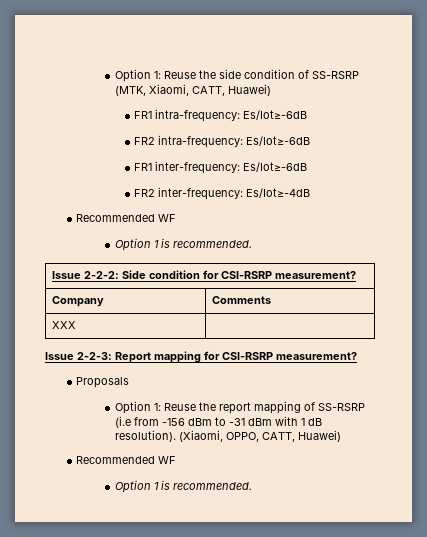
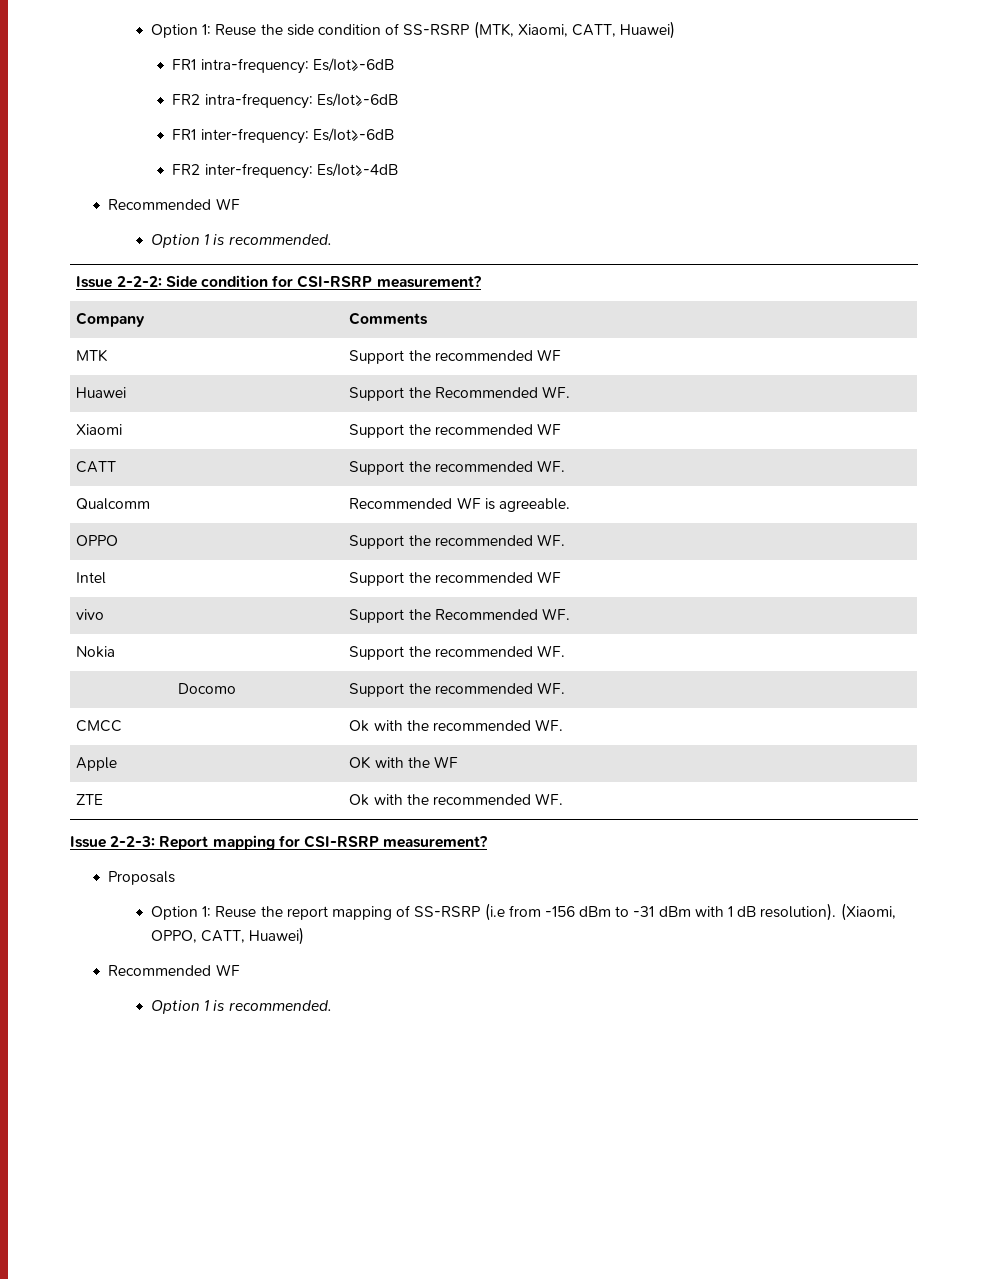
[51,321,76,329] XXX | -> [76,349,109,362] [349,349,562,364] [76,387,127,398] [349,386,571,401] [76,424,123,435] [349,423,562,438] [76,461,117,473] [349,460,566,475] [76,498,151,510] [349,497,571,512] [76,535,119,546] [349,534,566,549] [76,572,107,584] [349,571,562,586] [76,609,105,620] [349,608,571,623] [76,646,116,658] [349,645,566,660] [178,683,236,694] [349,682,566,697] [76,720,123,732] [349,719,564,732] [76,757,118,771] [349,756,459,769] [76,794,104,805] [349,793,564,806] MTK | Support the recommended WF // Huawei | Support the Recommended WF. // Xiaomi | Support the recommended WF // CATT | Support the recommended WF. // Qualcomm | Recommended WF is agreeable. // OPPO | Support the recommended WF. // Intel | Support the recommended WF // vivo | Support the Recommended WF. // Nokia | Support the recommended WF. // Docomo | Support the recommended WF. // CMCC | Ok with the recommended WF. // Apple | OK with the WF // ZTE | Ok with the recommended WF.

